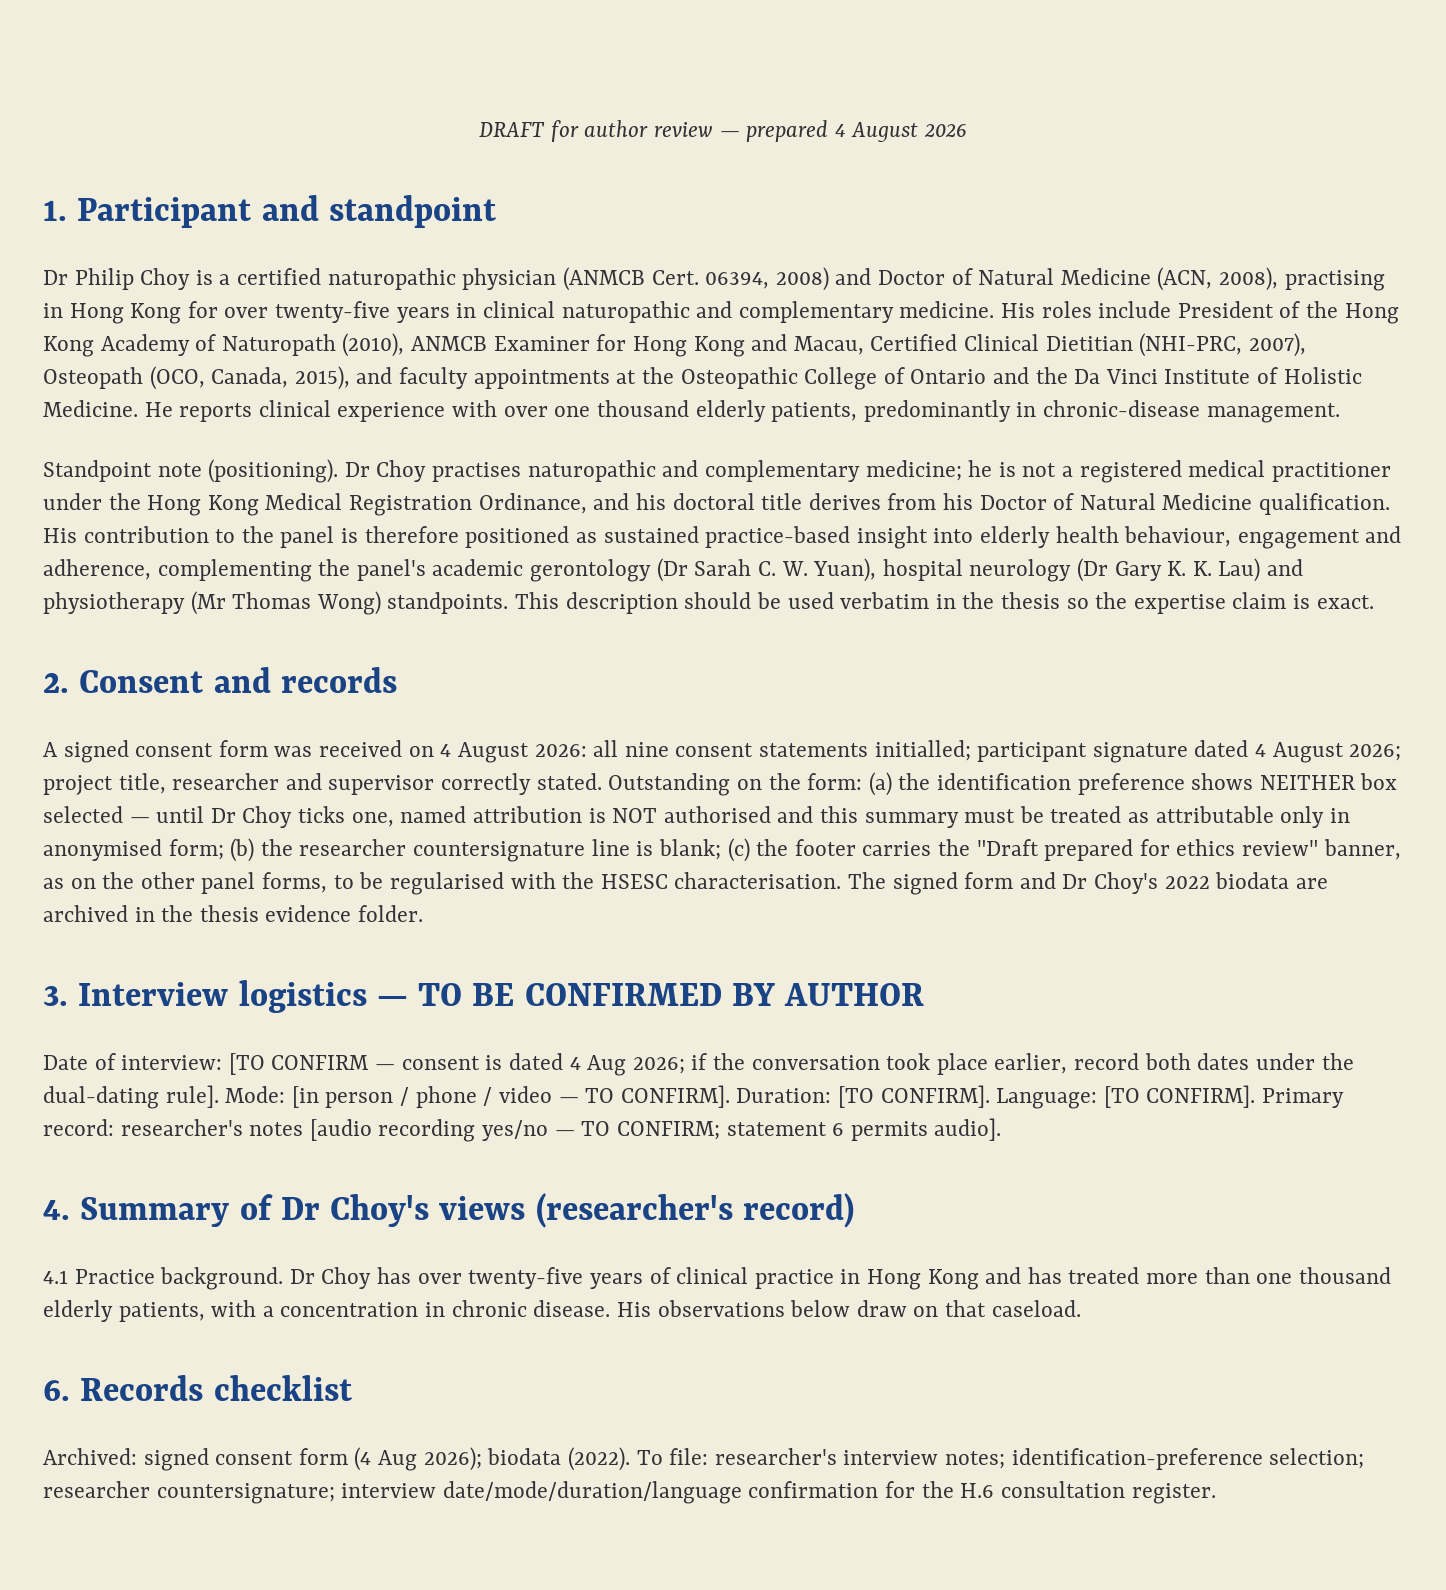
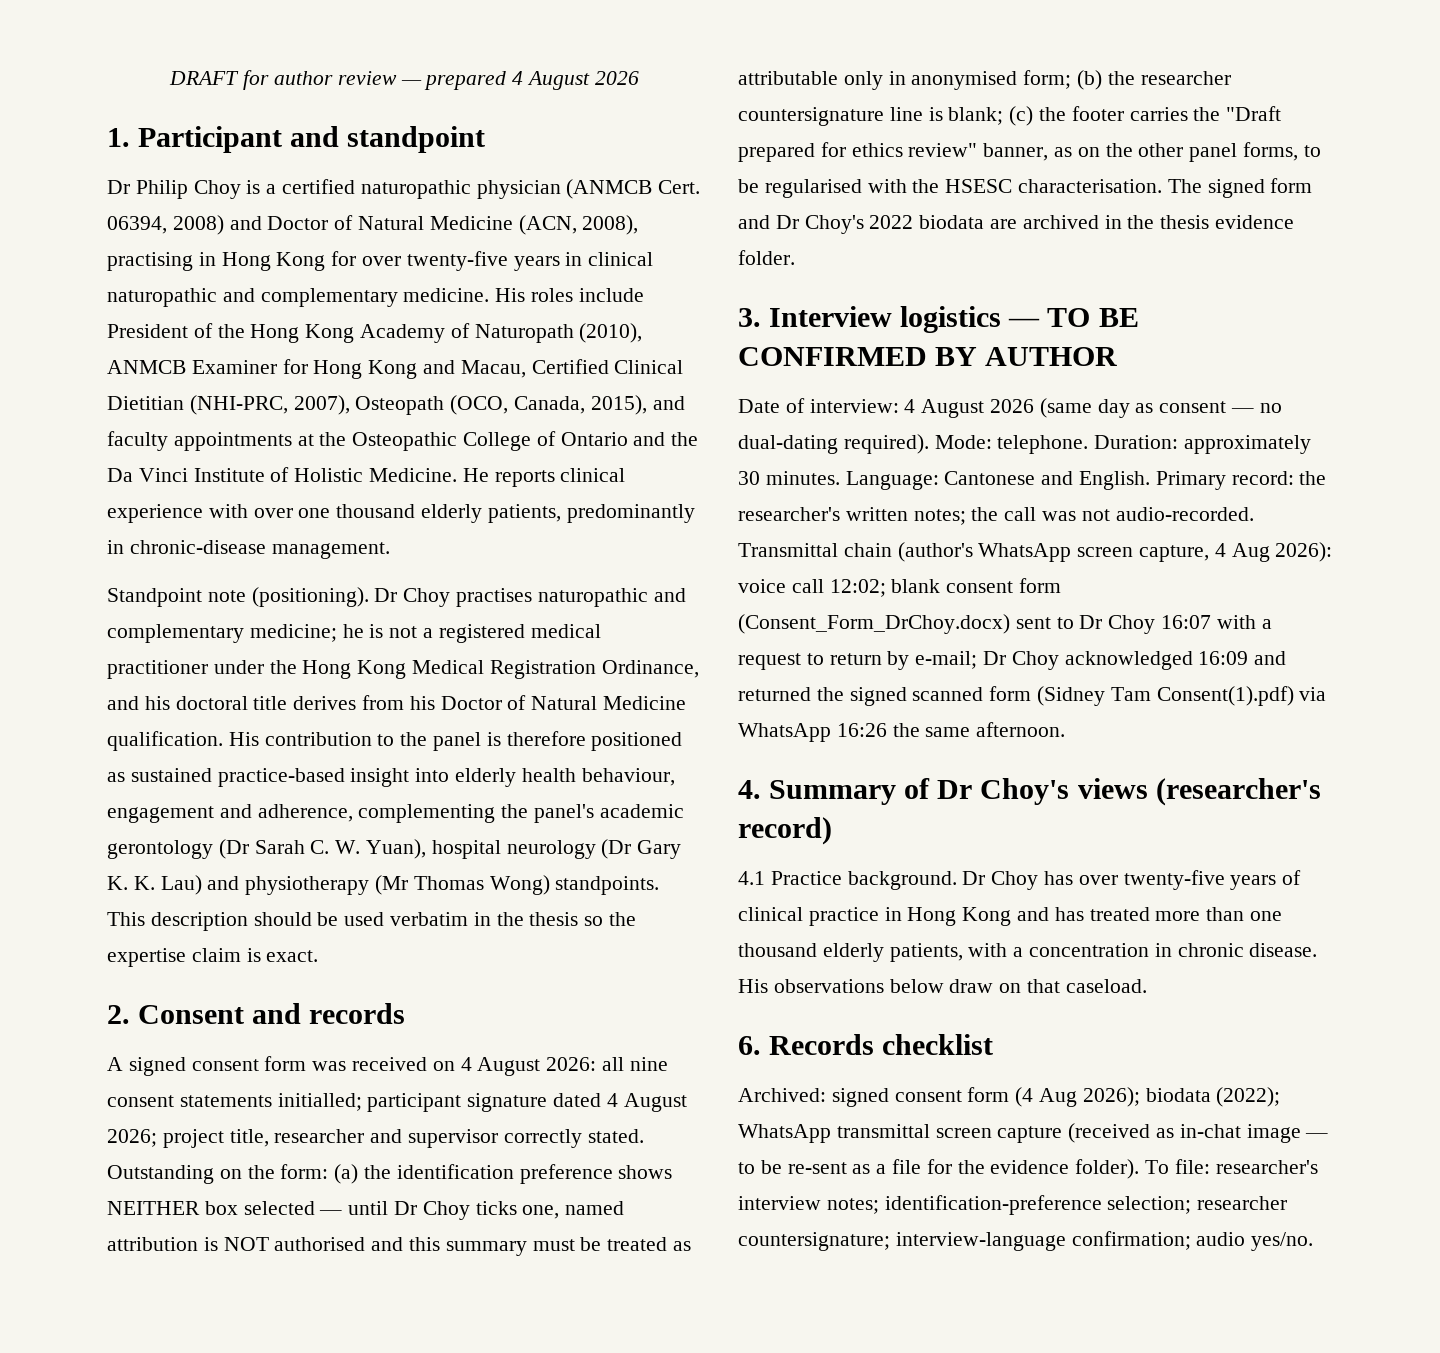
[228,1053,1354,1076] [43,1085,1345,1109] [43,1118,1002,1142] [TO CONFIRM — consent is dated 4 Aug 2026; if the conversation took place earlier, record both dates under the dual-dating rule]. Mode: [in person / phone / video — TO CONFIRM]. Duration: [TO CONFIRM]. Language: [TO CONFIRM]. Primary record: researcher's notes [audio recording yes/no — TO CONFIRM; statement 6 permits audio]. -> [904,398,1282,418] [738,434,1312,454] [738,471,1327,490] [738,507,1254,525] [738,542,1333,562] [738,578,1062,597] [738,614,1272,634] [738,651,1287,670] [738,686,1327,706] [738,722,1066,742] 4 August 2026 (same day as consent — no dual-dating required). Mode: telephone. Duration: approximately 30 minutes. Language: Cantonese and English. Primary record: the researcher's written notes; the call was not audio-recorded. Transmittal chain (author's WhatsApp screen capture, 4 Aug 2026): voice call 12:02; blank consent form (Consent_Form_DrChoy.docx) sent to Dr Choy 16:07 with a request to return by e-mail; Dr Choy acknowledged 16:09 and returned the signed scanned form (Sidney Tam Consent(1).pdf) via WhatsApp 16:26 the same afternoon.
[567,1447,630,1471] (2022). -> [1216,1087,1281,1107] [738,1123,1329,1143] [738,1159,1140,1179] (2022); WhatsApp transmittal screen capture (received as in-chat image — to be re-sent as a file for the evidence folder).
[341,1481,1216,1504] interview date/mode/duration/language confirmation for the H.6 consultation register. -> [895,1231,1314,1251] interview-language confirmation; audio yes/no.

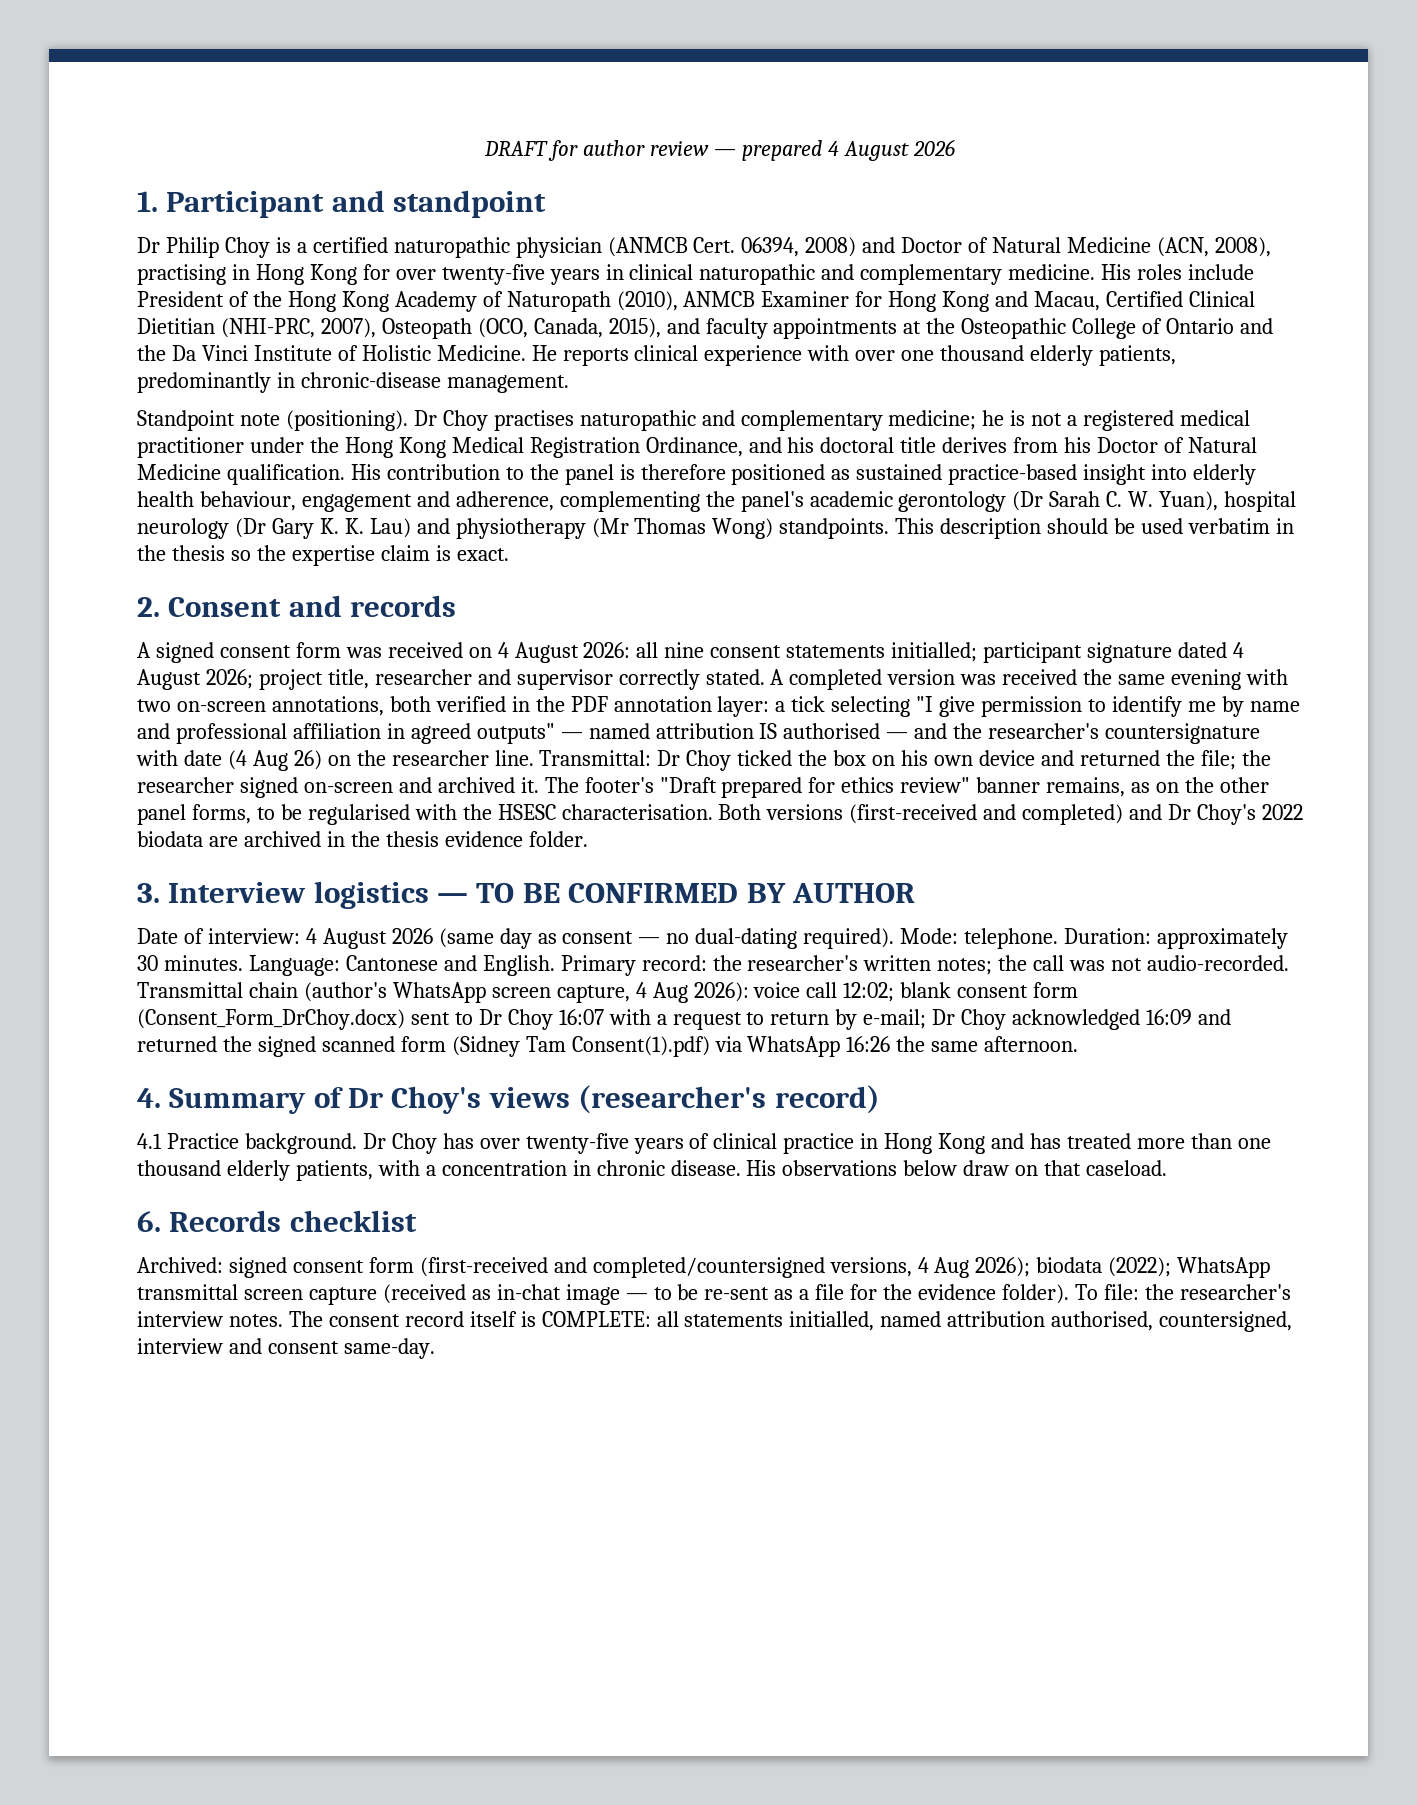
[107,1164,673,1184] [107,1201,625,1220] [107,1237,692,1256] [738,70,1231,90] [738,106,1221,126] Outstanding on the form: (a) the identification preference shows NEITHER box selected — until Dr Choy ticks one, named attribution is NOT authorised and this summary must be treated as attributable only in anonymised form; (b) the researcher countersignature line is blank; (c) the footer carries the -> [770,669,1288,690] [137,696,1300,717] [137,723,1261,744] [136,750,1271,771] [137,777,654,798] A completed version was received the same evening with two on-screen annotations, both verified in the PDF annotation layer: a tick selecting "I give permission to identify me by name and professional affiliation in agreed outputs" — named attribution IS authorised — and the researcher's countersignature with date (4 Aug 26) on the researcher line. Transmittal: Dr Choy ticked the box on his own device and returned the file; the researcher signed on-screen and archived it. The footer's
[983,143,1049,161] banner, -> [976,777,1126,797] banner remains,
[1167,178,1313,198] The signed form -> [718,804,1124,825] Both versions (first-received and completed)
[1015,1087,1034,1107] (4 -> [419,1257,929,1278] (first-received and completed/countersigned versions, 4
(1210, 1166) none -> [1144,1284,1174,1300] the
[826,1195,1288,1215] [738,1231,1314,1251] notes; identification-preference selection; researcher countersignature; interview-language confirmation; audio yes/no. -> [228,1311,1293,1332] [137,1338,435,1359] notes. The consent record itself is COMPLETE: all statements initialled, named attribution authorised, countersigned, interview and consent same-day.

